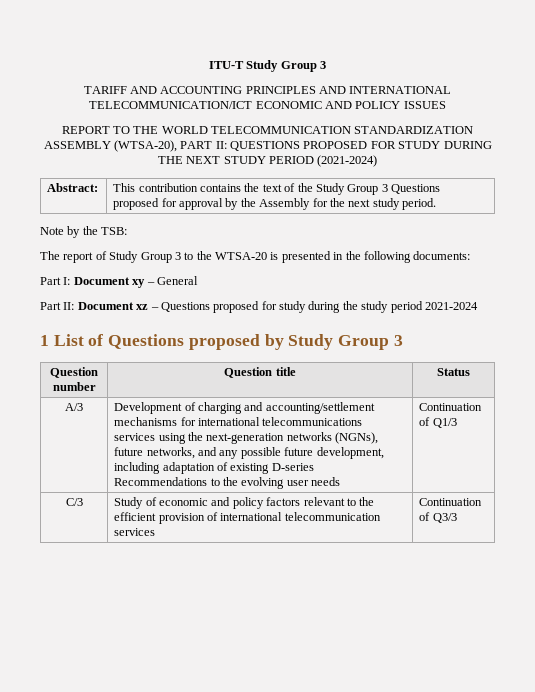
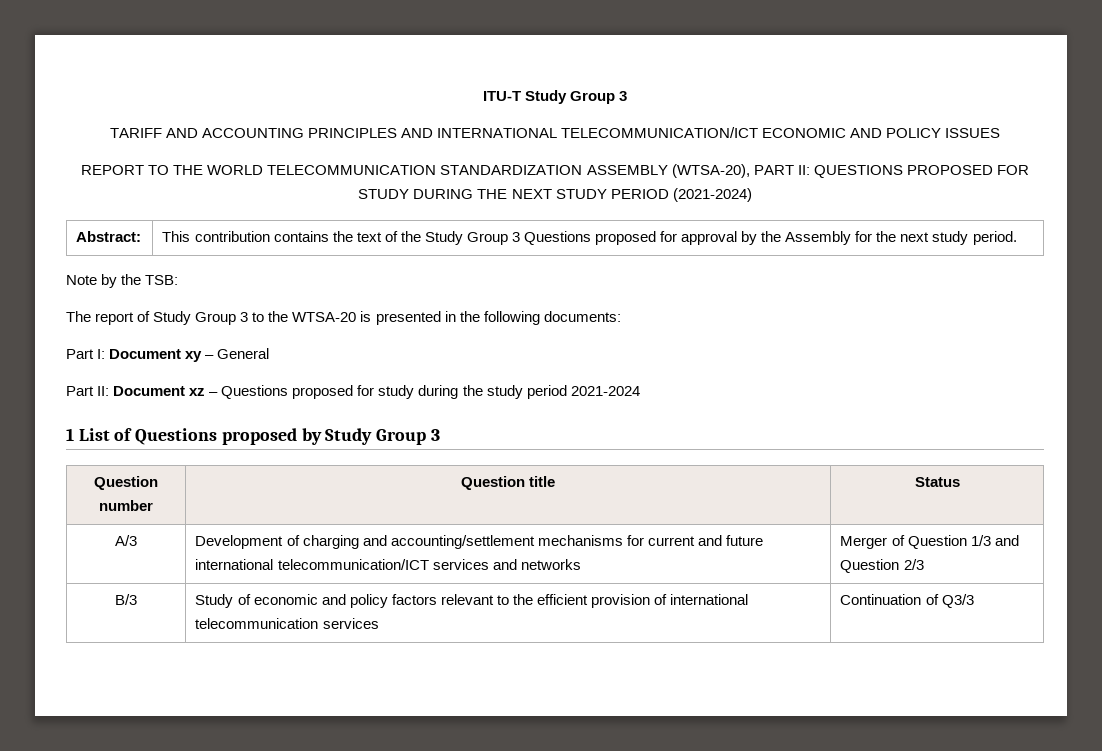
[198,417,363,426] [114,432,379,444] [114,447,384,459] [114,462,314,474] [114,477,341,489] [419,403,483,411] [419,417,457,428] [65,498,83,506] international telecommunications services using the next-generation networks (NGNs), future networks, and any possible future development, including adaptation of existing D-series Recommendations to the evolving user needs | Continuation of Q1/3 // C/3 -> [647,535,763,546] [195,559,581,570] [840,535,1019,549] [840,559,924,573] [115,594,137,605] current and future international telecommunication/ICT services and networks | Merger of Question 1/3 and Question 2/3 // B/3

